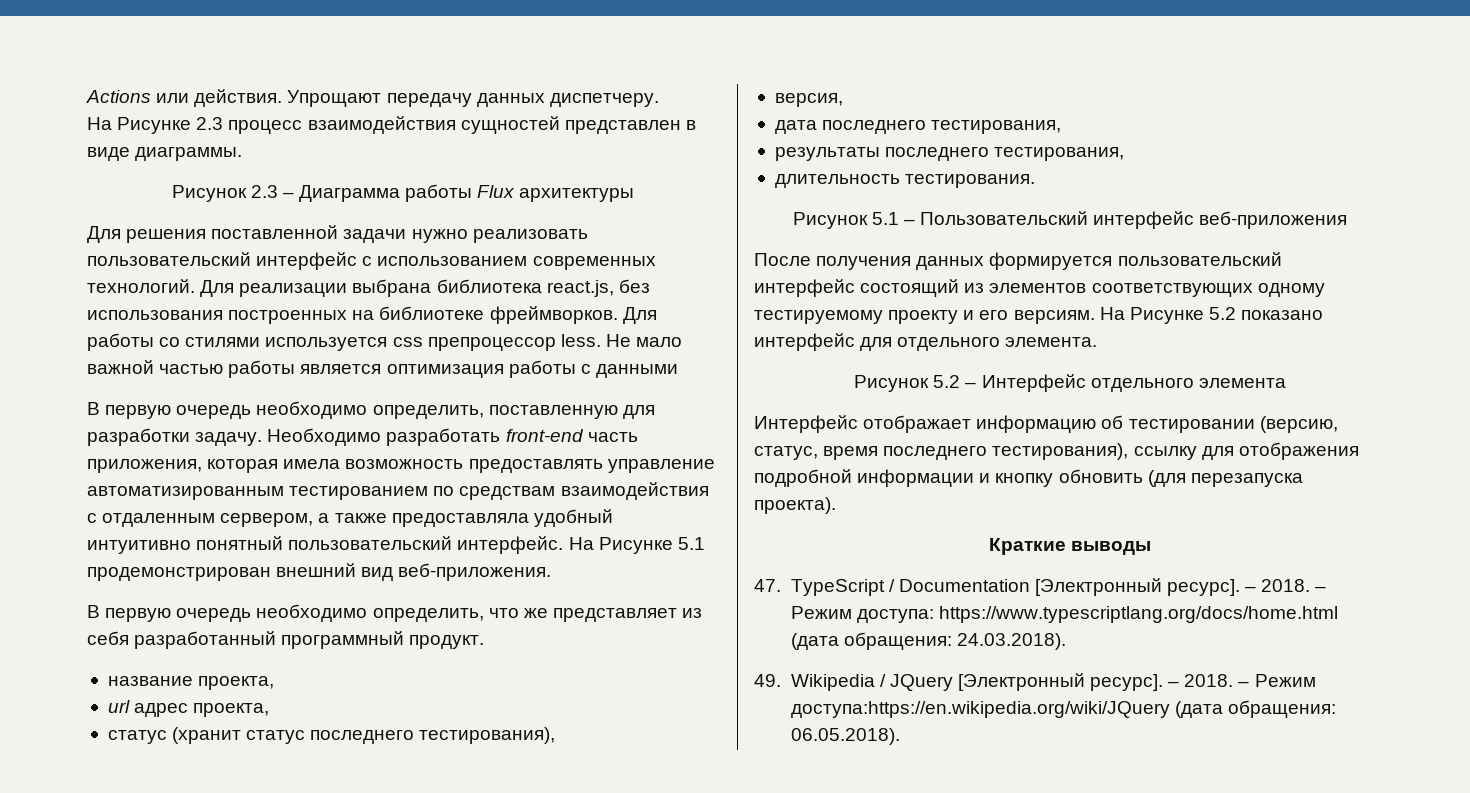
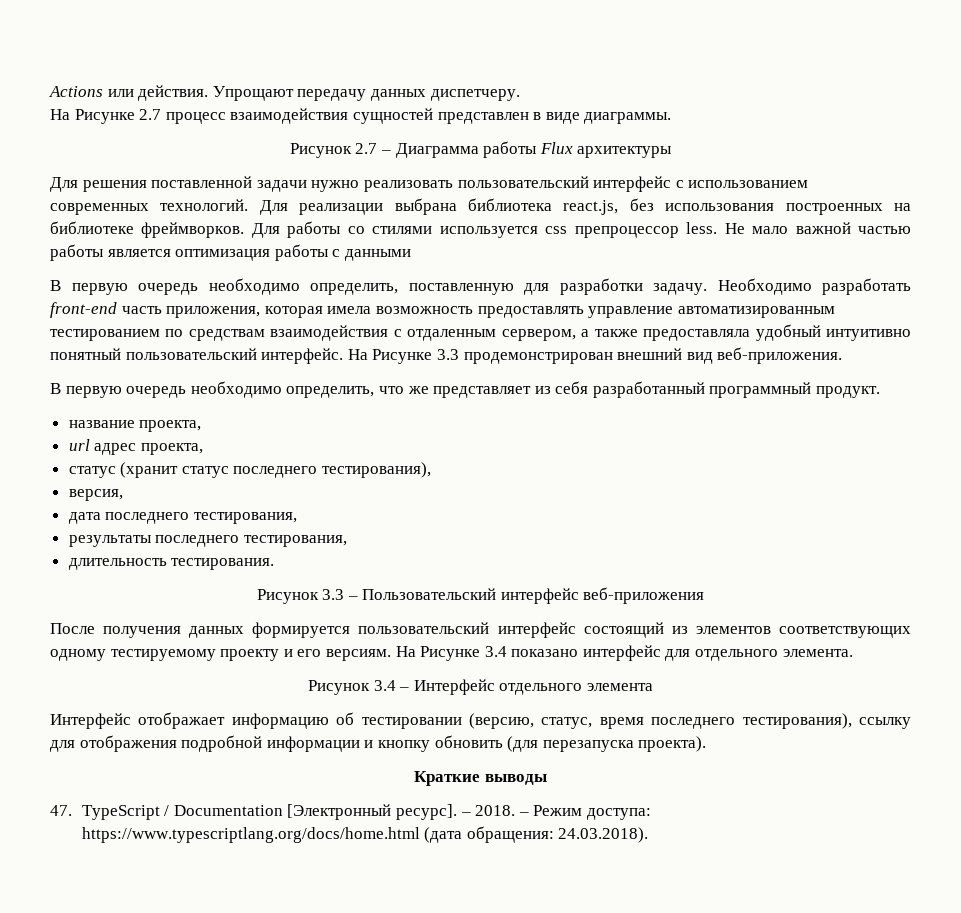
[196,117,224,130] 2.3 -> [139,109,162,120] 2.7
[250,185,278,198] 2.3 -> [355,143,378,154] 2.7
[677,537,705,550] 5.1 -> [436,349,459,360] 3.3
[871,212,899,225] 5.1 -> [322,589,345,600] 3.3
[1208,307,1236,320] 5.2 -> [484,646,507,657] 3.4
[933,375,961,388] 5.2 -> [373,680,396,691] 3.4
[754,673,1316,691] [790,700,1336,718] [790,728,900,745] // 49. Wikipedia / JQuery [Электронный ресурс]. – 2018. – Режим доступа:https://en.wikipedia.org/wiki/JQuery (дата обращения: 06.05.2018). -> (649, 835) none

